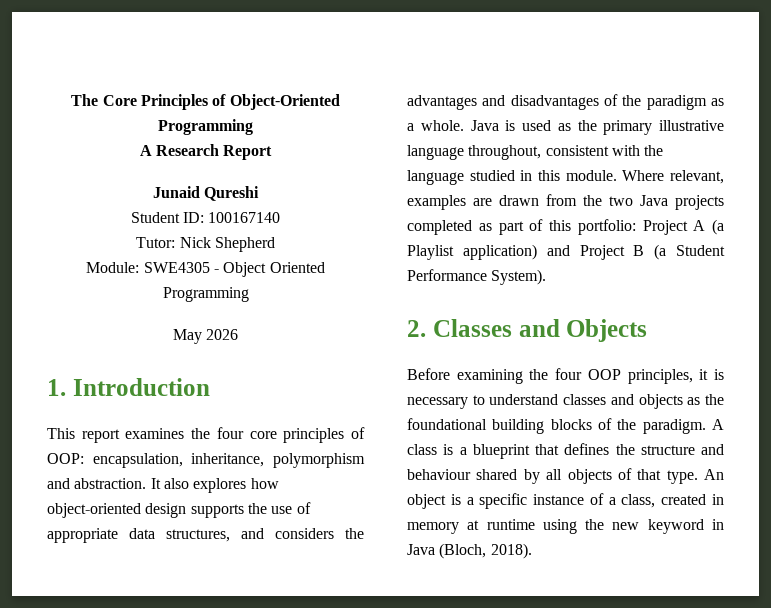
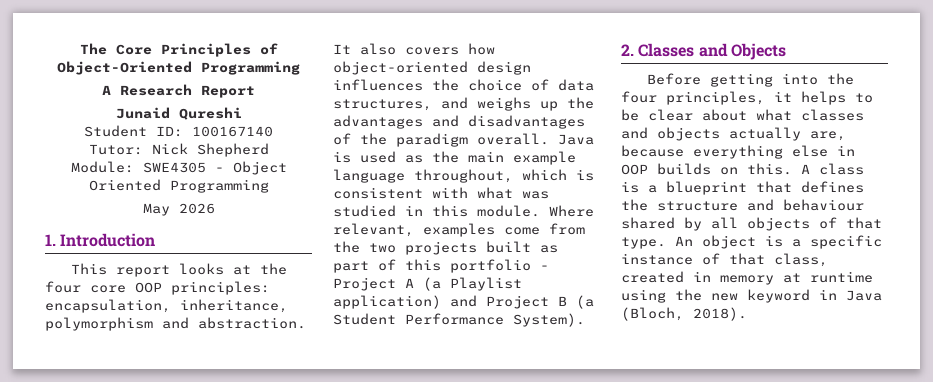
[125,428,185,439] examines -> [178,263,251,275] looks at
[283,427,366,443] [47,453,84,464] principles of OOP: -> [135,281,270,295] OOP principles:
[193,478,247,493] explores -> [405,47,459,55] covers
[190,502,311,518] [47,528,118,543] supports the use of appropriate -> [333,79,549,91] influences the choice of
[275,528,334,539] considers -> [477,97,558,111] weighs up
[711,98,724,106] [407,120,464,131] as a whole. -> [477,133,549,145] overall.
[603,120,724,135] [407,145,664,160] [407,170,464,185] primary illustrative language throughout, consistent with the language -> [468,151,576,165] [333,169,594,183] [333,187,549,199] main example language throughout, which is consistent with what was
[473,195,539,206] are drawn -> [504,227,540,235] come
[640,195,724,210] [407,220,472,235] Java projects completed -> [405,241,531,255] projects built
[577,219,636,235] portfolio: -> [450,259,549,273] portfolio -
[456,368,621,384] examining the four OOP -> [709,73,854,87] [621,91,657,103] getting into the four
[714,369,724,380] [407,394,724,409] [407,418,706,434] is necessary to understand classes and objects as the foundational building blocks of the paradigm. -> [801,91,873,105] [621,109,864,121] [621,127,846,141] [621,145,855,159] [621,163,792,175] helps to be clear about what classes and objects actually are, because everything else in OOP builds on this.
[608,497,616,505] a -> [729,253,765,265] that

